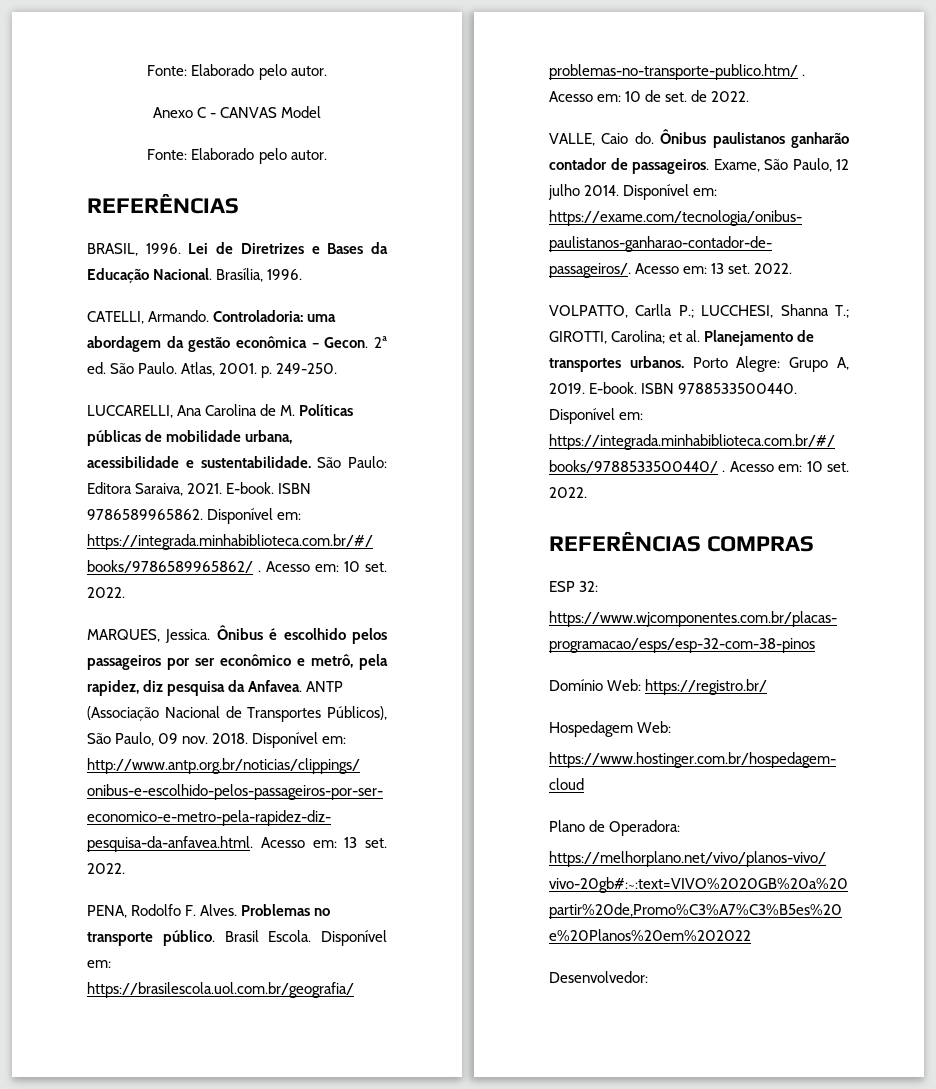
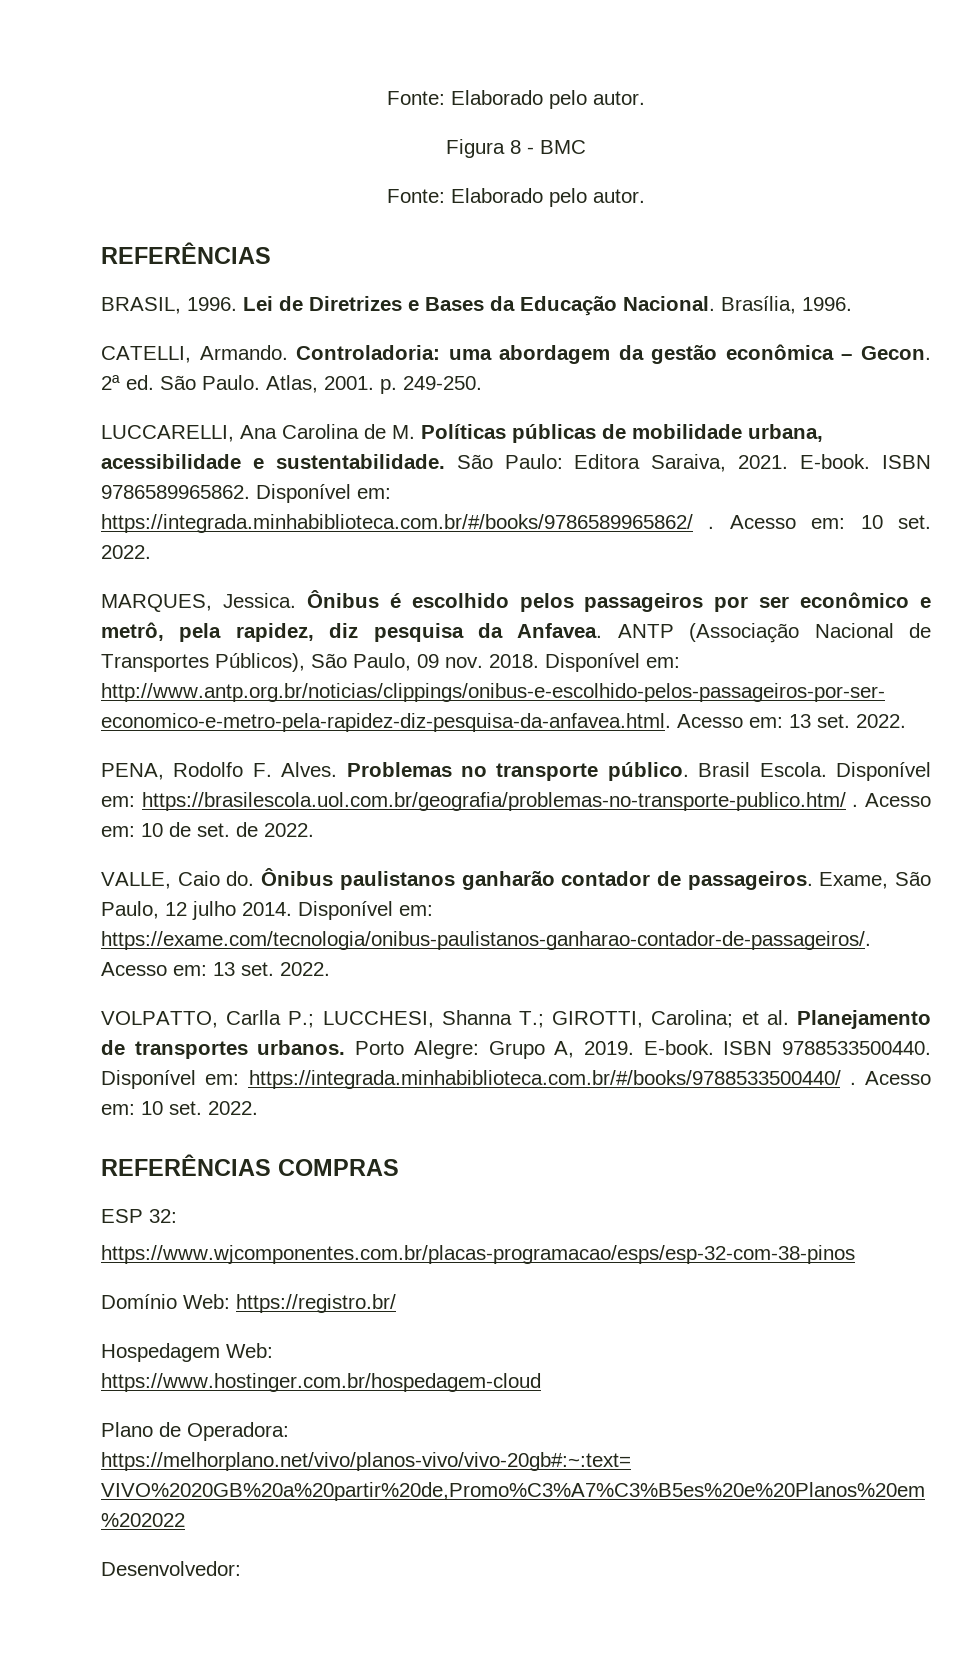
[147,64,327,80] [152,106,322,118] Fonte: Elaborado pelo autor. // Anexo C - CANVAS Model -> [387,90,645,109] [446,139,586,158] Fonte: Elaborado pelo autor. // Figura 8 - BMC

